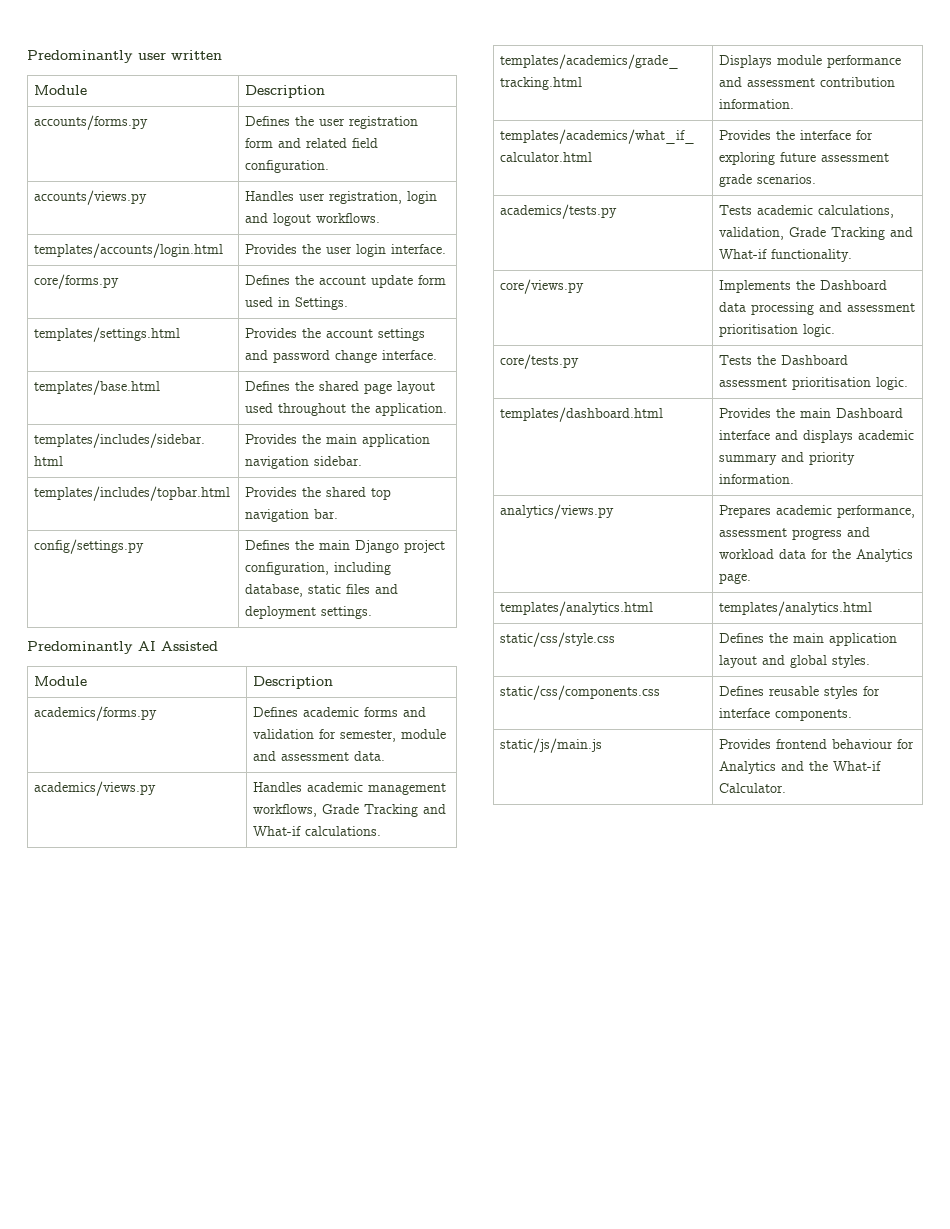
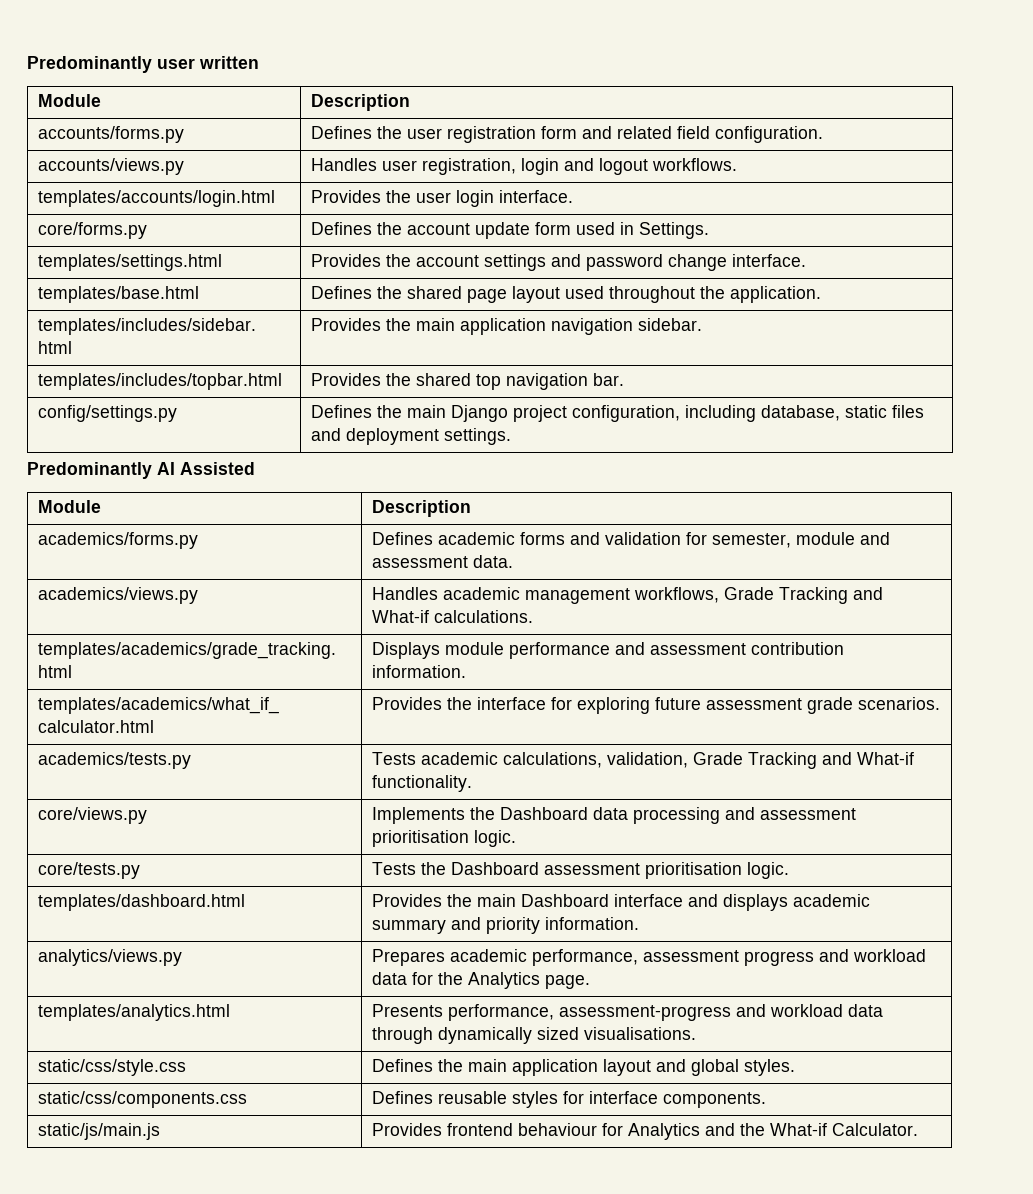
[719,601,873,616] templates/analytics.html -> [372,1004,884,1021] [372,1027,697,1044] Presents performance, assessment-progress and workload data through dynamically sized visualisations.

